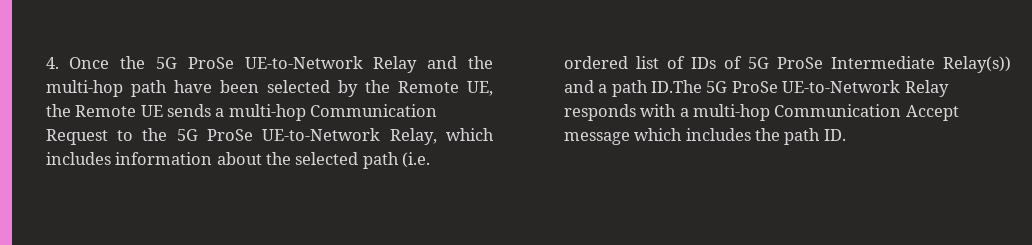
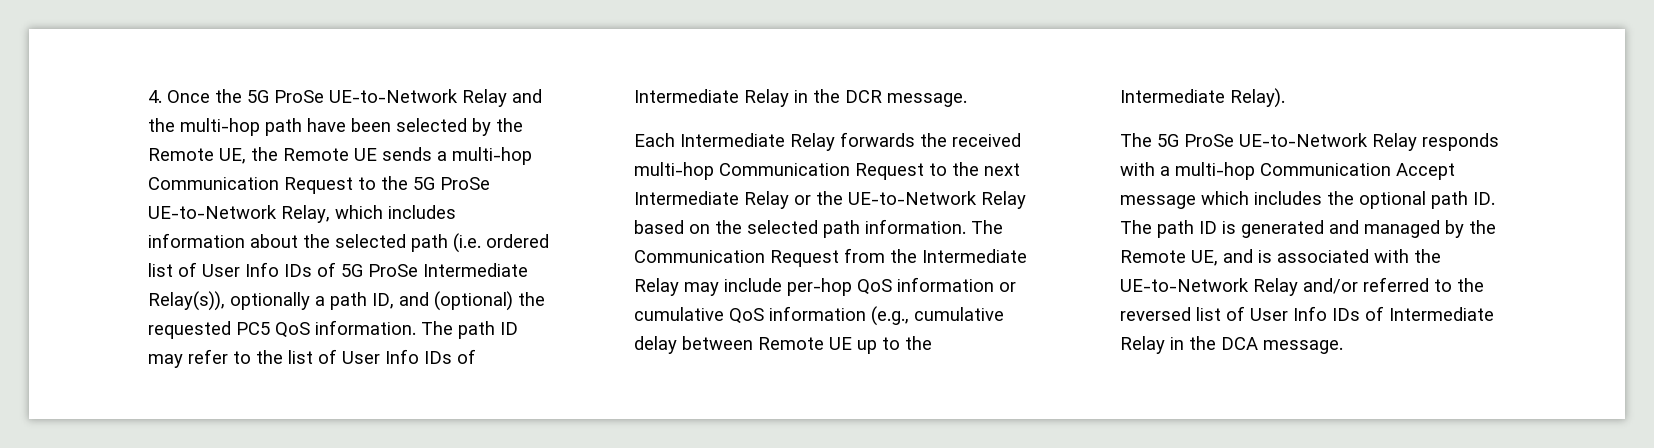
(685, 62) none -> [202,262,280,277] User Info
[943,56,1011,73] [563,80,703,97] Relay(s)) and a path ID.The -> [148,291,546,311] [148,320,519,339] [148,349,477,368] [634,89,968,107] [634,132,1022,151] [634,162,1021,180] [634,191,1027,209] [634,219,1004,238] [634,248,1028,267] [634,277,1017,296] [634,306,1005,326] [634,336,933,354] [1120,88,1286,108] [1120,133,1153,147] Relay(s)), optionally a path ID, and (optional) the requested PC5 QoS information. The path ID may refer to the list of User Info IDs of Intermediate Relay in the DCR message. // Each Intermediate Relay forwards the received multi-hop Communication Request to the next Intermediate Relay or the UE-to-Network Relay based on the selected path information. The Communication Request from the Intermediate Relay may include per-hop QoS information or cumulative QoS information (e.g., cumulative delay between Remote UE up to the Intermediate Relay). // The
(781, 134) none -> [1359,191,1427,209] optional
(846, 135) none -> [1120,220,1497,238] [1120,249,1442,266] [1120,277,1485,296] [1120,306,1495,321] [1120,336,1344,354] The path ID is generated and managed by the Remote UE, and is associated with the UE-to-Network Relay and/or referred to the reversed list of User Info IDs of Intermediate Relay in the DCA message.

